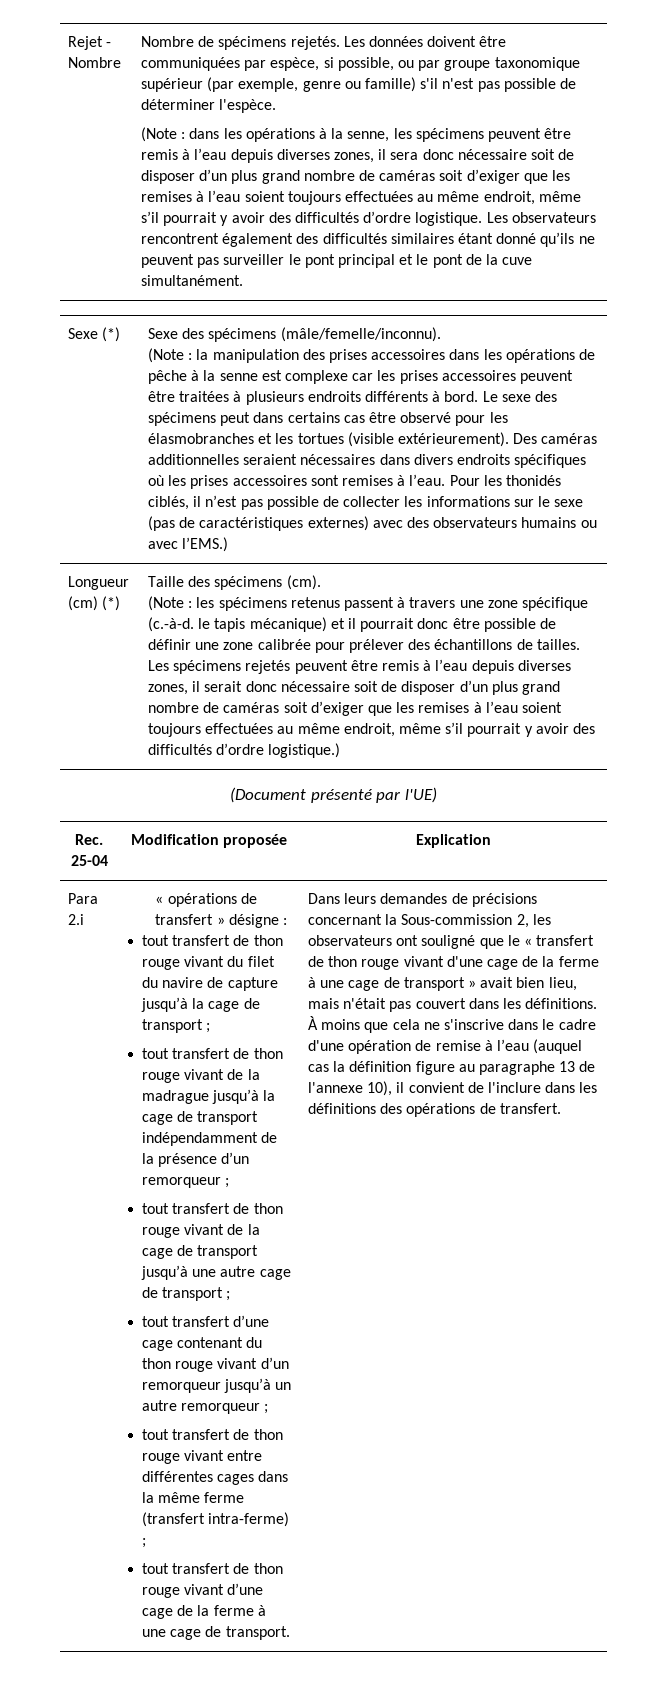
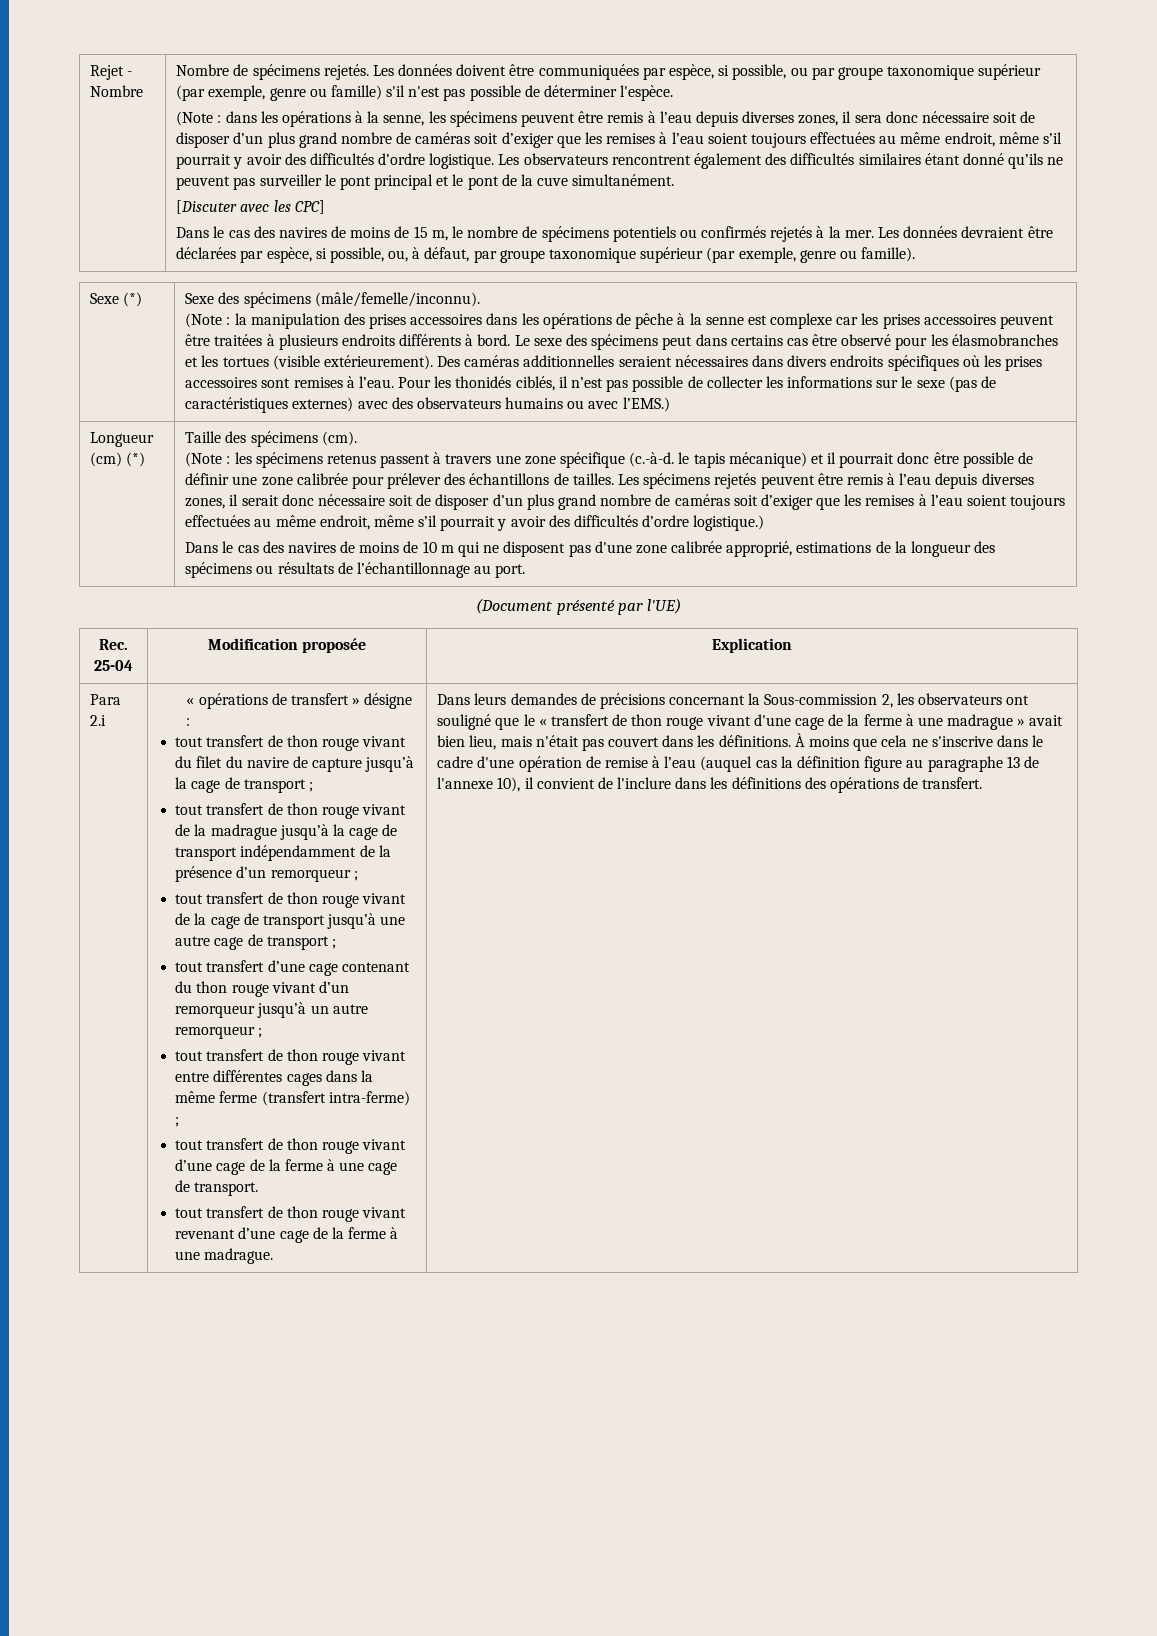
(244, 280) none -> [176,200,325,214] [176,226,1053,242] [176,247,916,263] // [Discuter avec les CPC] // Dans le cas des navires de moins de 15 m, le nombre de spécimens potentiels ou confirmés rejetés à la mer. Les données devraient être déclarées par espèce, si possible, ou, à défaut, par groupe taxonomique supérieur (par exemple, genre ou famille).
(341, 750) none -> [185,541,996,557] [185,562,526,578] // Dans le cas des navires de moins de 10 m qui ne disposent pas d'une zone calibrée approprié, estimations de la longueur des spécimens ou résultats de l’échantillonnage au port.
(290, 1633) none -> [175,1206,407,1222] [175,1227,399,1243] [175,1248,274,1264] // tout transfert de thon rouge vivant revenant d’une cage de la ferme à une madrague.
[348,977,465,991] cage de transport -> [947,714,1014,730] madrague

